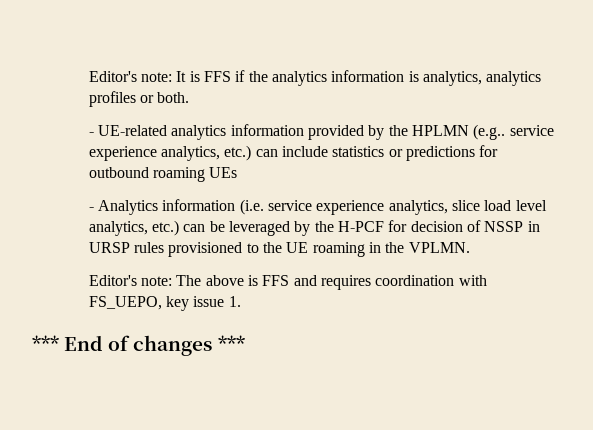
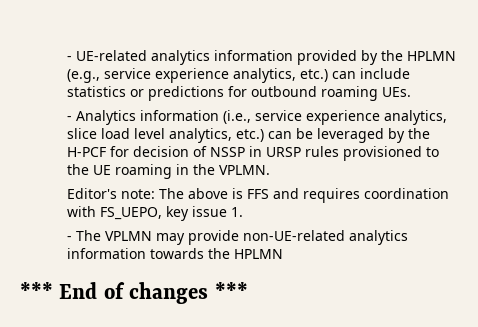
[88,70,542,86] [88,91,190,107] Editor's note: It is FFS if the analytics information is analytics, analytics profiles or both. // -> (66, 58) none
[473,124,506,140] (e.g.. -> [66,69,100,83] (e.g.,
[209,167,238,178] UEs -> [381,87,411,97] UEs.
[239,199,264,215] (i.e. -> [222,110,251,124] (i.e.,
(241, 301) none -> [66,230,408,245] [66,248,283,259] // - The VPLMN may provide non-UE-related analytics information towards the HPLMN

